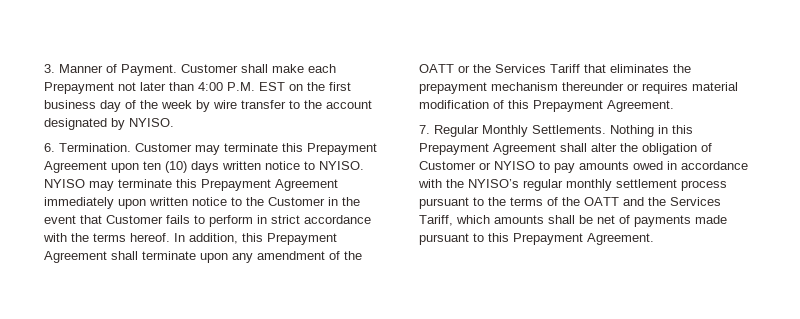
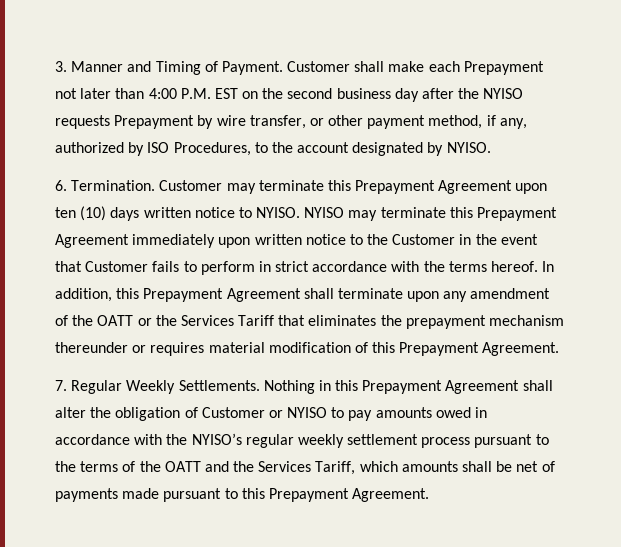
(103, 68) none -> [127,61,201,75] and Timing
[329,82,351,91] first -> [287,88,333,99] second
[125,100,286,112] of the week by wire transfer -> [422,88,524,99] [55,115,527,129] [55,142,251,156] after the NYISO requests Prepayment by wire transfer, or other payment method, if any, authorized by ISO Procedures,
[482,125,528,137] Monthly -> [126,380,176,394] Weekly
[566,179,612,191] monthly -> [297,434,344,448] weekly

